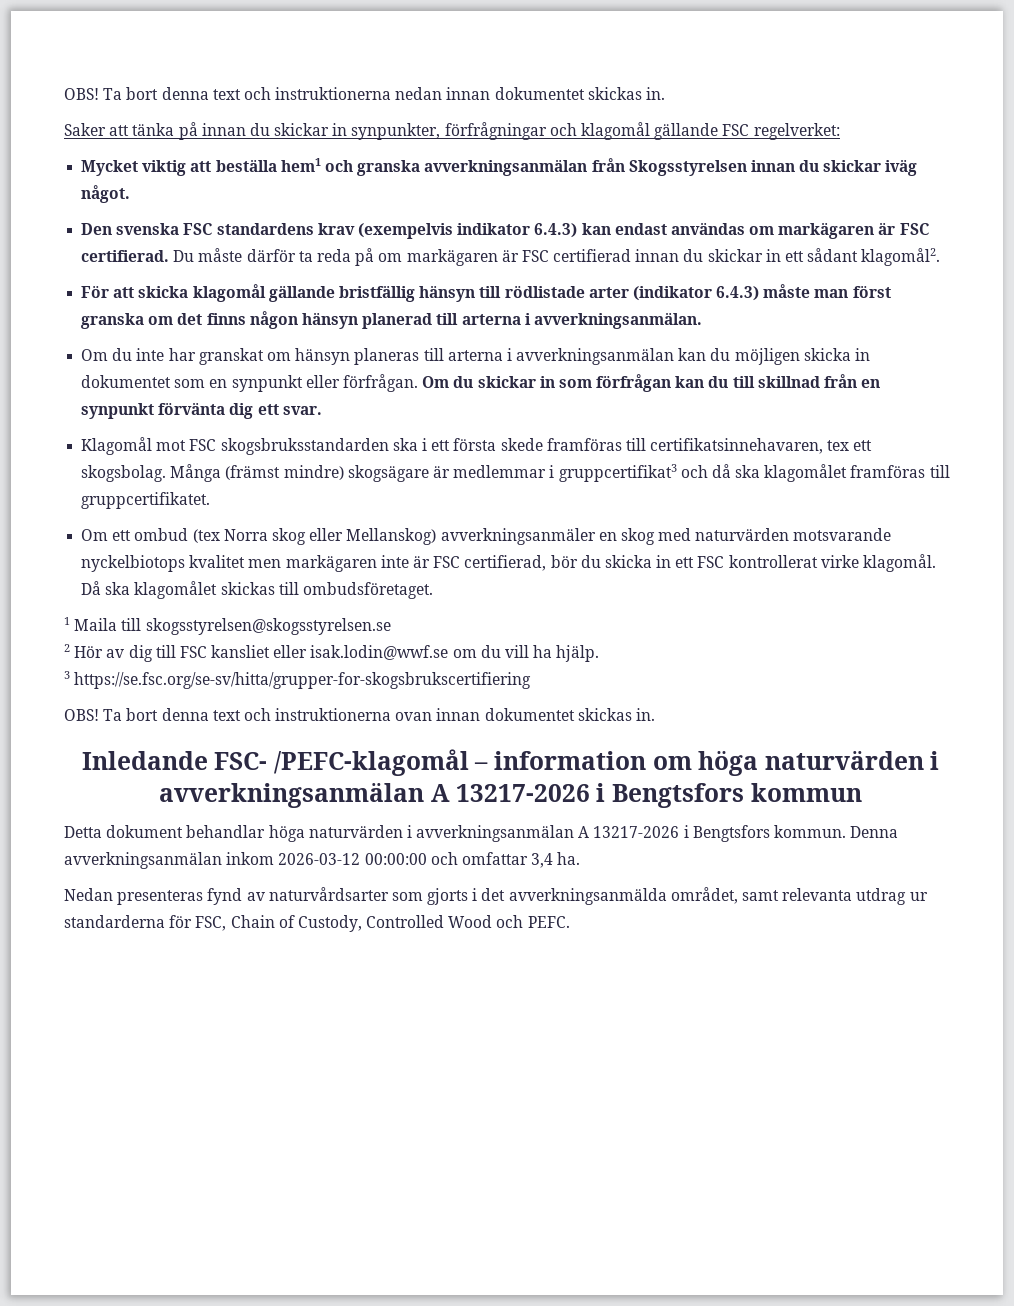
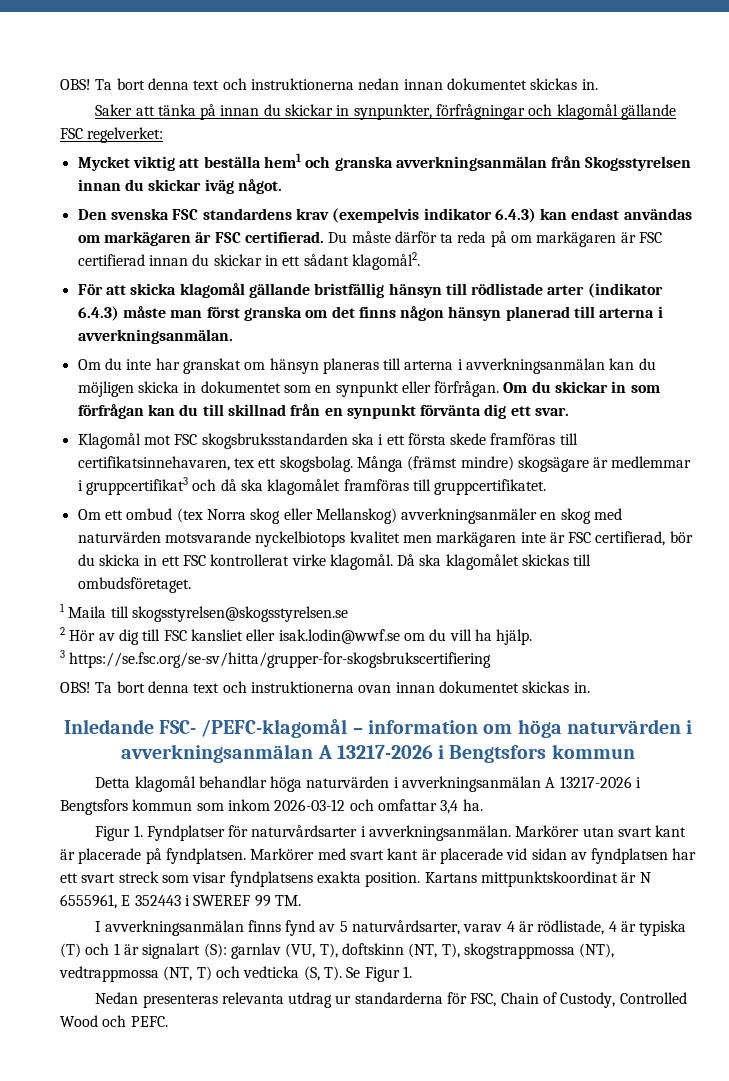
[106,825,184,838] dokument -> [134,776,196,792] klagomål
[774,825,899,838] [64,852,222,869] kommun. Denna avverkningsanmälan -> [132,799,224,811] kommun som
[364,853,427,865] 00:00:00 -> (346, 805) none
[64,887,780,905] Nedan presenteras fynd av naturvårdsarter som gjorts i det avverkningsanmälda området, samt -> [95,825,687,841] [60,848,697,864] [60,871,651,887] [60,894,301,909] [95,920,687,936] [60,943,615,959] [59,966,412,982] [95,992,218,1008] Figur 1. Fyndplatser för naturvårdsarter i avverkningsanmälan. Markörer utan svart kant är placerade på fyndplatsen. Markörer med svart kant är placerade vid sidan av fyndplatsen har ett svart streck som visar fyndplatsens exakta position. Kartans mittpunktskoordinat är N 6555961, E 352443 i SWEREF 99 TM. // I avverkningsanmälan finns fynd av 5 naturvårdsarter, varav 4 är rödlistade, 4 är typiska (T) och 1 är signalart (S): garnlav (VU, T), doftskinn (NT, T), skogstrappmossa (NT), vedtrappmossa (NT, T) och vedticka (S, T). Se Figur 1. // Nedan presenteras

